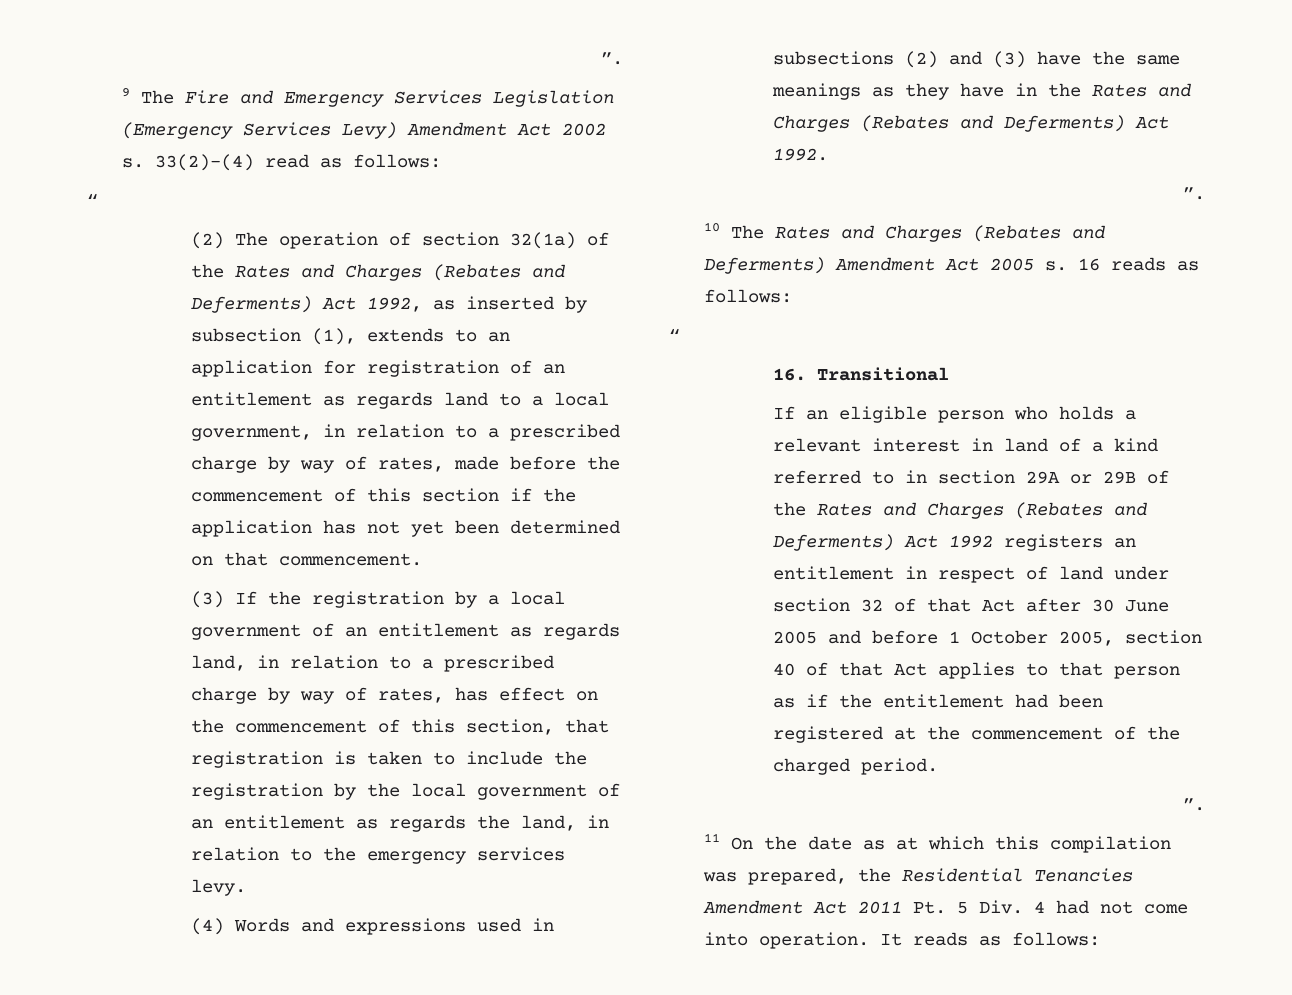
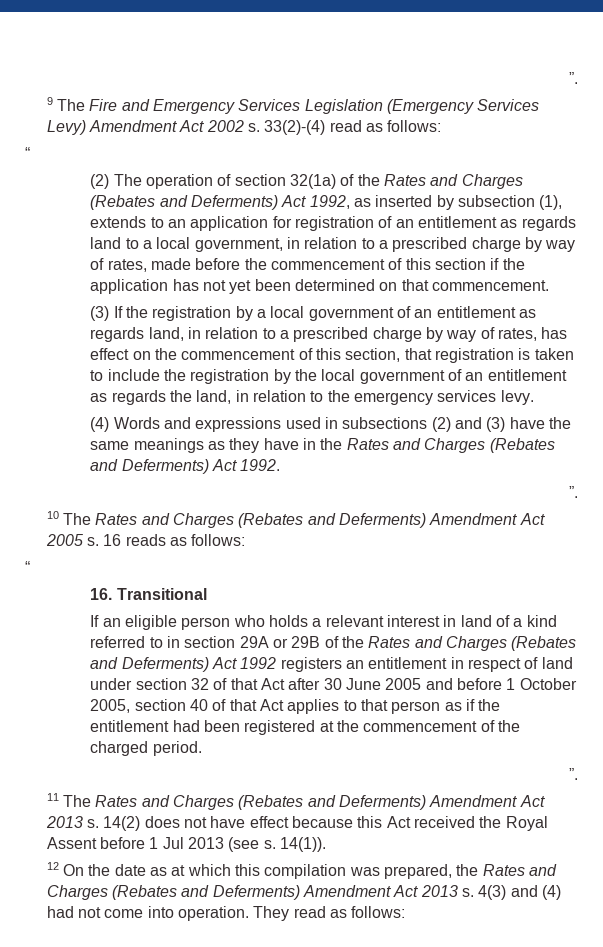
(720, 837) none -> [63,795,545,810] [45,816,548,831] [46,837,327,852] [46,862,59,870] The Rates and Charges (Rebates and Deferments) Amendment Act 2013 s. 14(2) does not have effect because this Act received the Royal Assent before 1 Jul 2013 (see s. 14(1)). // 12
[901,868,1133,882] [702,900,1045,914] Residential Tenancies Amendment Act 2011 Pt. 5 Div. 4 -> [482,864,557,876] [46,885,561,900] Rates and Charges (Rebates and Deferments) Amendment Act 2013 s. 4(3) and (4)
[879,932,968,946] It reads -> [253,906,326,921] They read

